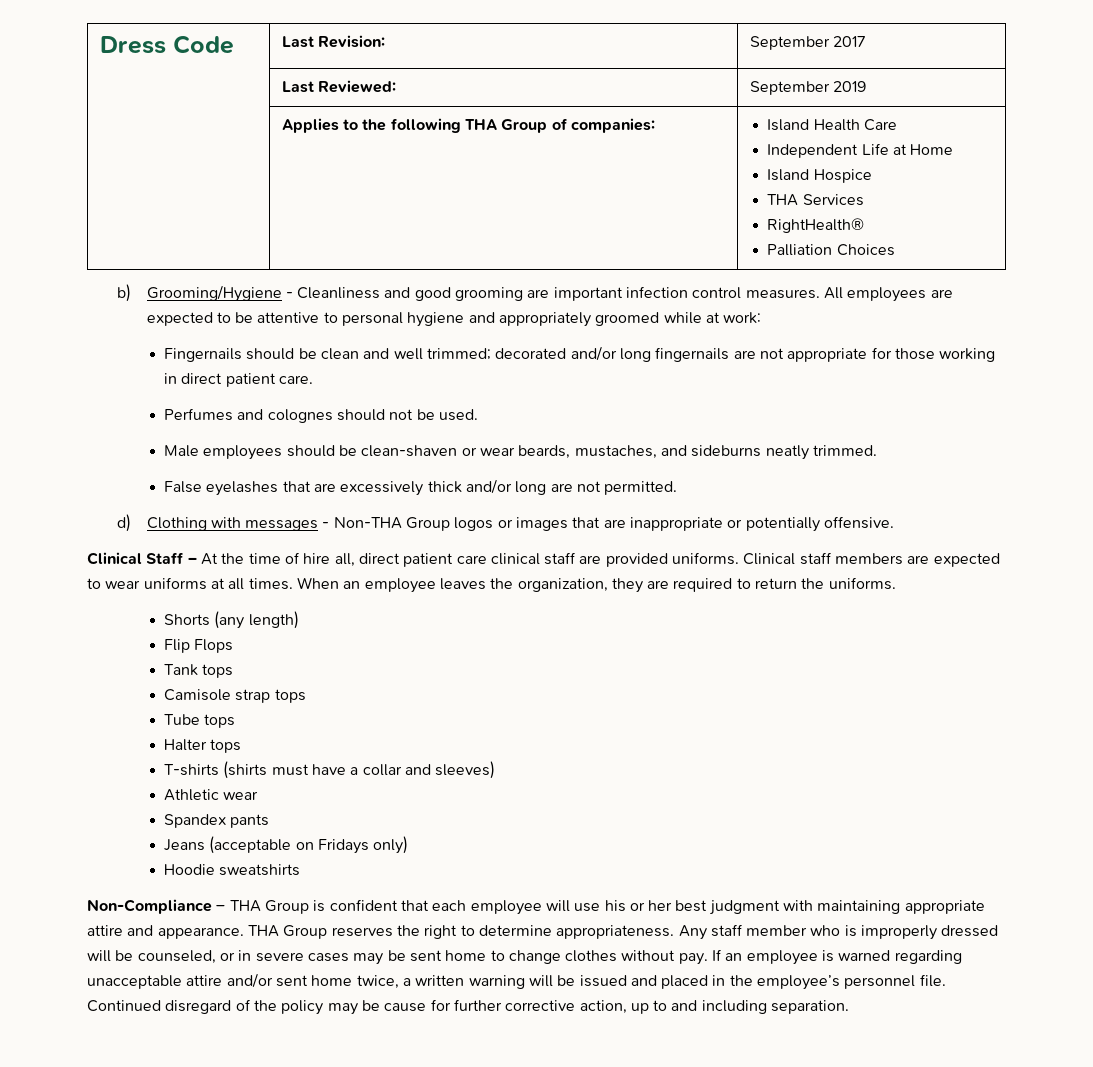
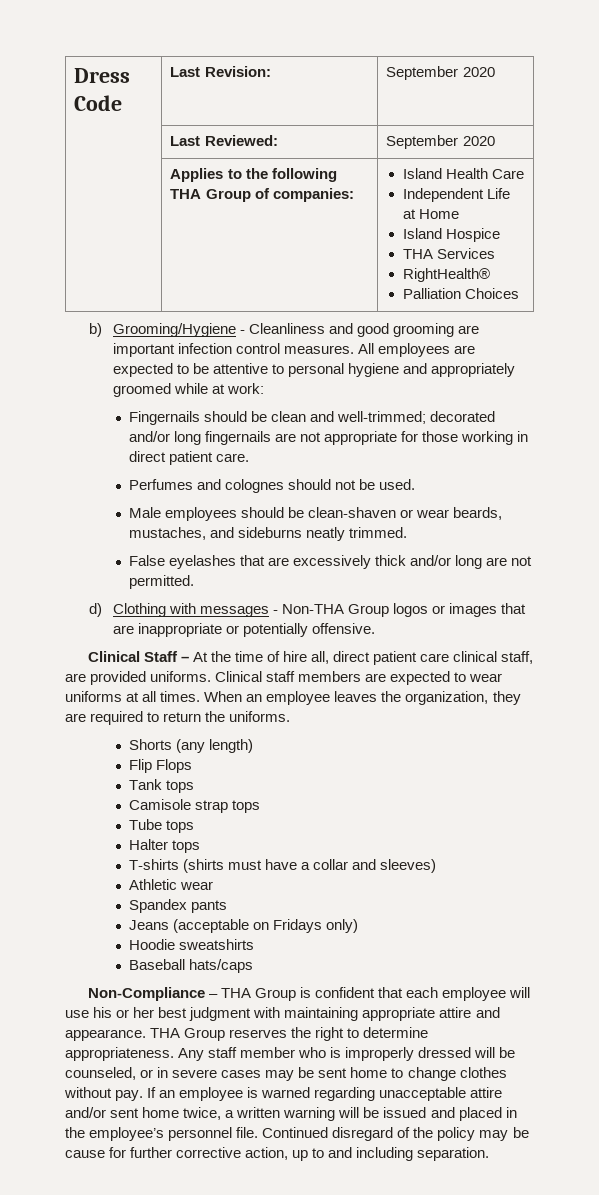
[832,36,866,47] 2017 -> [462,67,495,77] 2020
[832,81,866,92] 2019 -> [462,136,495,146] 2020
[393,348,492,360] well trimmed; -> [337,411,427,424] well-trimmed;
[544,552,577,565] staff -> [501,651,534,664] staff,
(301, 870) none -> [129,959,254,973] // Baseball hats/caps

